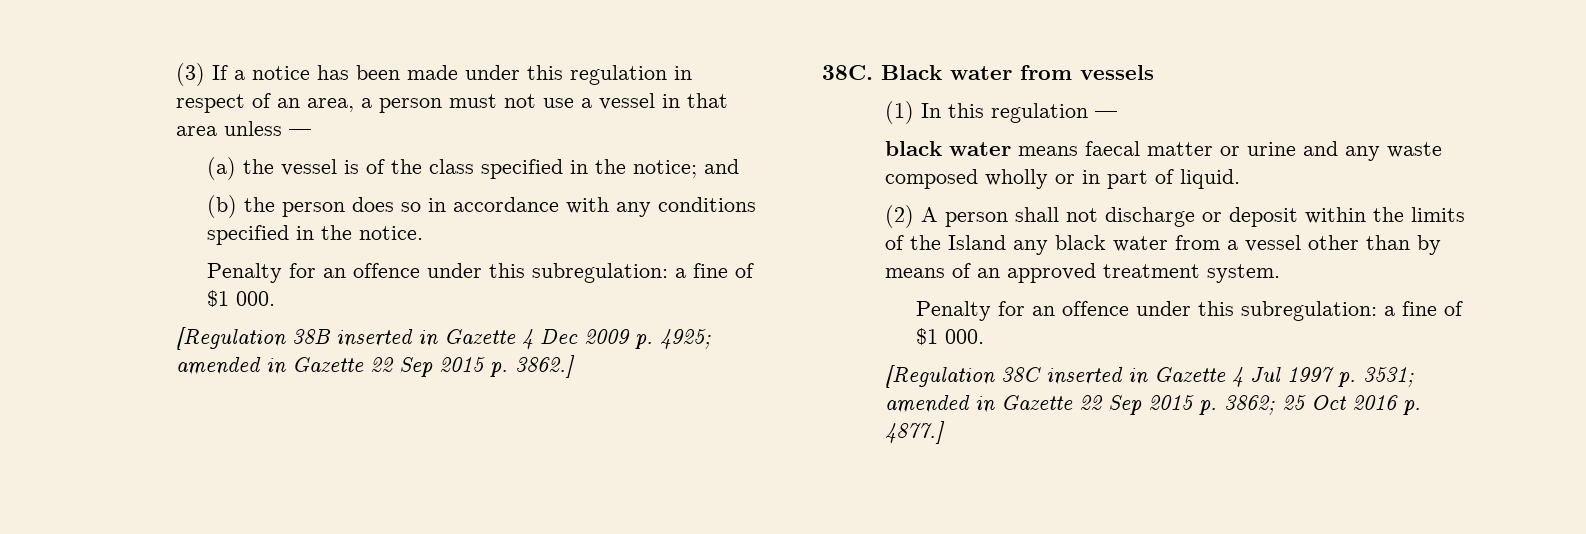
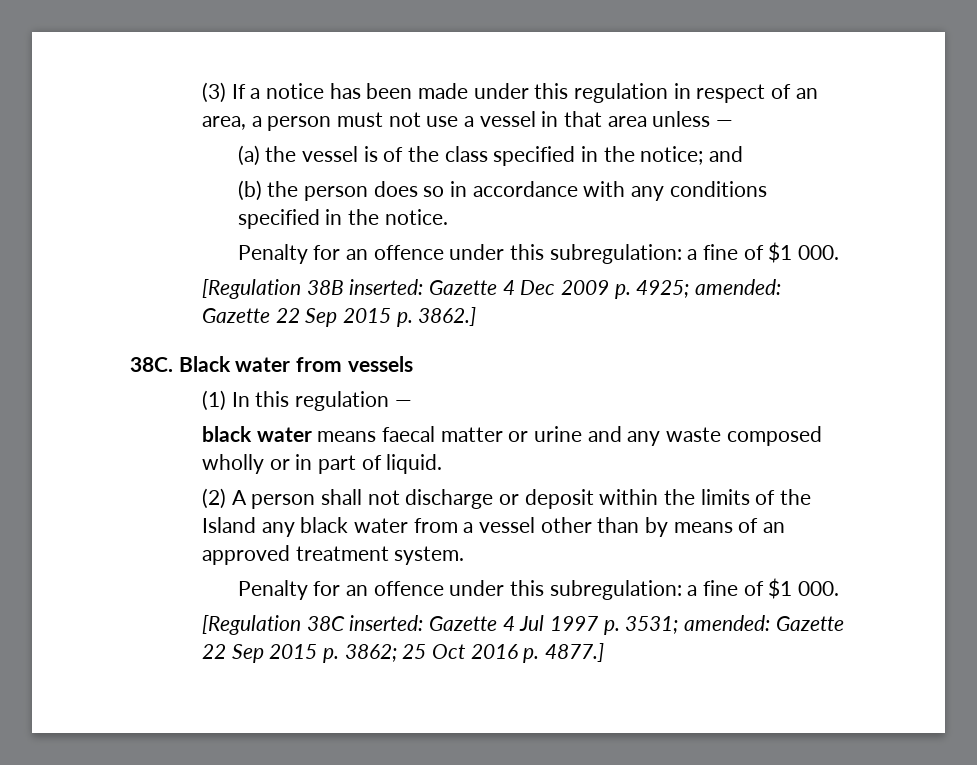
[335,329,438,347] inserted in -> [349,279,424,295] inserted:
[175,357,286,375] amended in -> [694,279,781,295] amended:
[1045,367,1148,385] inserted in -> [349,615,424,631] inserted:
[884,395,995,413] amended in -> [683,615,770,631] amended:

